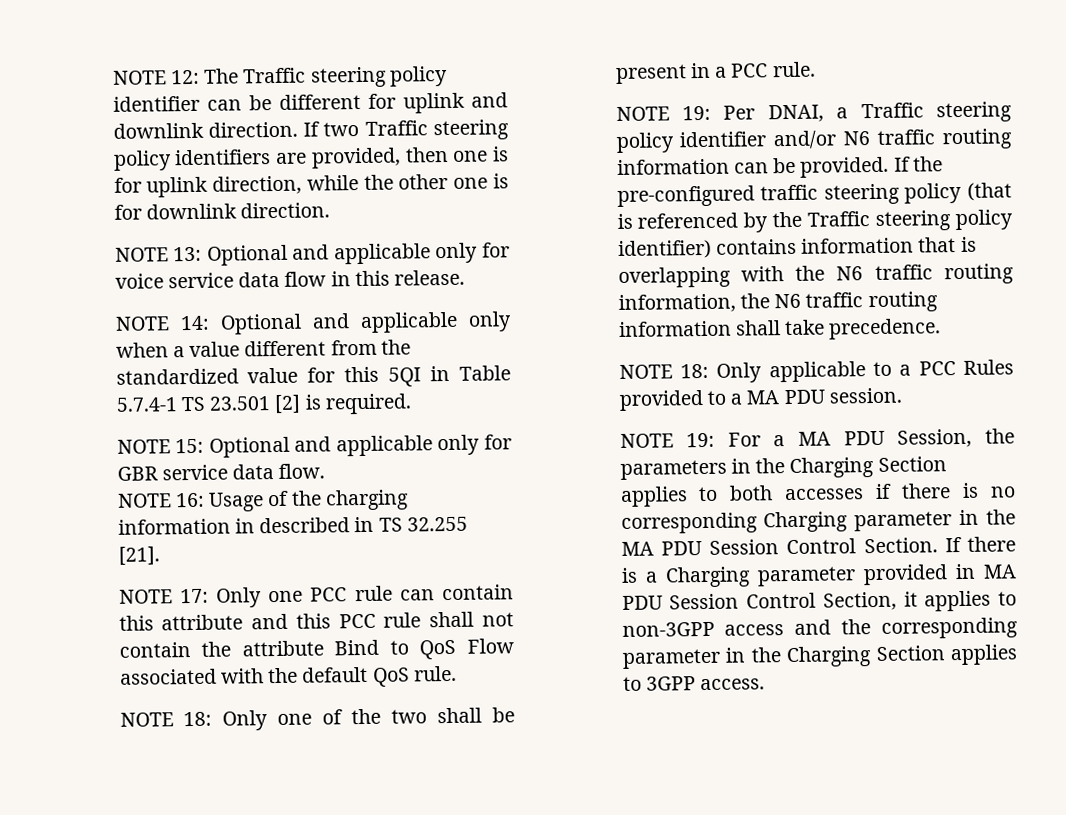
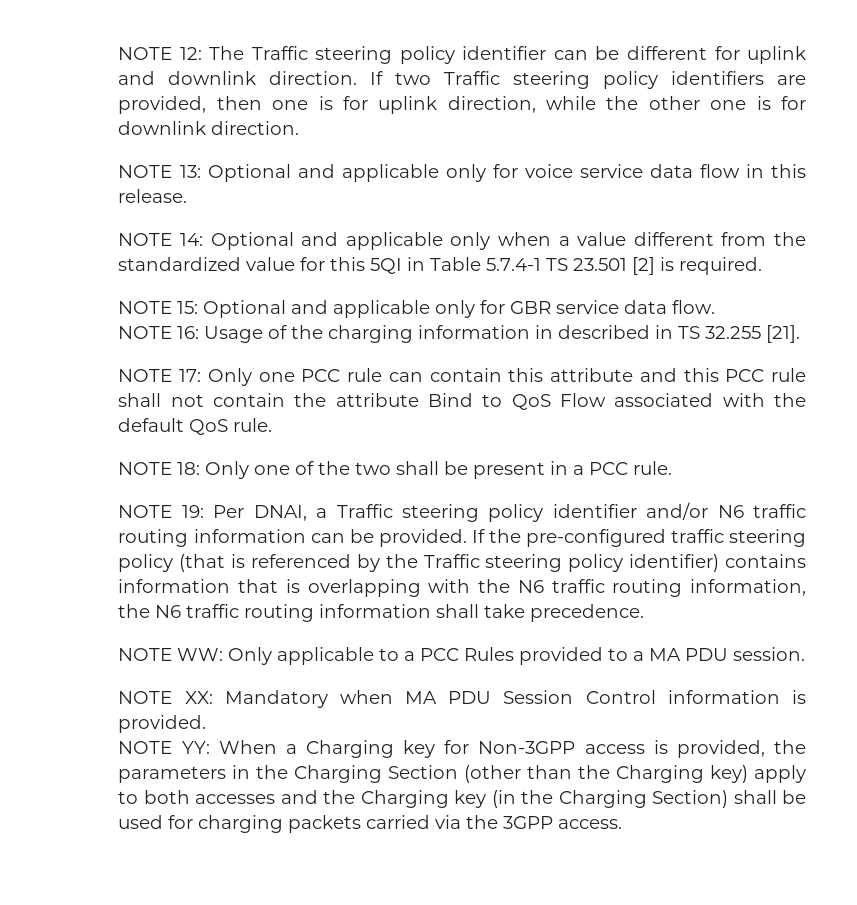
[679,363,709,379] 18: -> [177,648,224,661] WW:
[686,428,973,448] 19: For a MA PDU Session, -> [184,690,806,708] [118,715,207,733] [118,740,765,758] XX: Mandatory when MA PDU Session Control information is provided. // NOTE YY: When a Charging key for Non-3GPP access is provided,
[619,482,1016,507] [620,509,1017,534] [620,536,1016,556] [620,563,1017,588] [621,590,1018,612] [621,617,1019,639] [621,644,1018,669] [622,676,642,691] applies to both accesses if there is no corresponding Charging parameter in the MA PDU Session Control Section. If there is a Charging parameter provided in MA PDU Session Control Section, it applies to non-3GPP access and the corresponding parameter in the Charging Section applies to -> [464,765,806,783] [118,790,806,808] [118,815,499,833] (other than the Charging key) apply to both accesses and the Charging key (in the Charging Section) shall be used for charging packets carried via the

